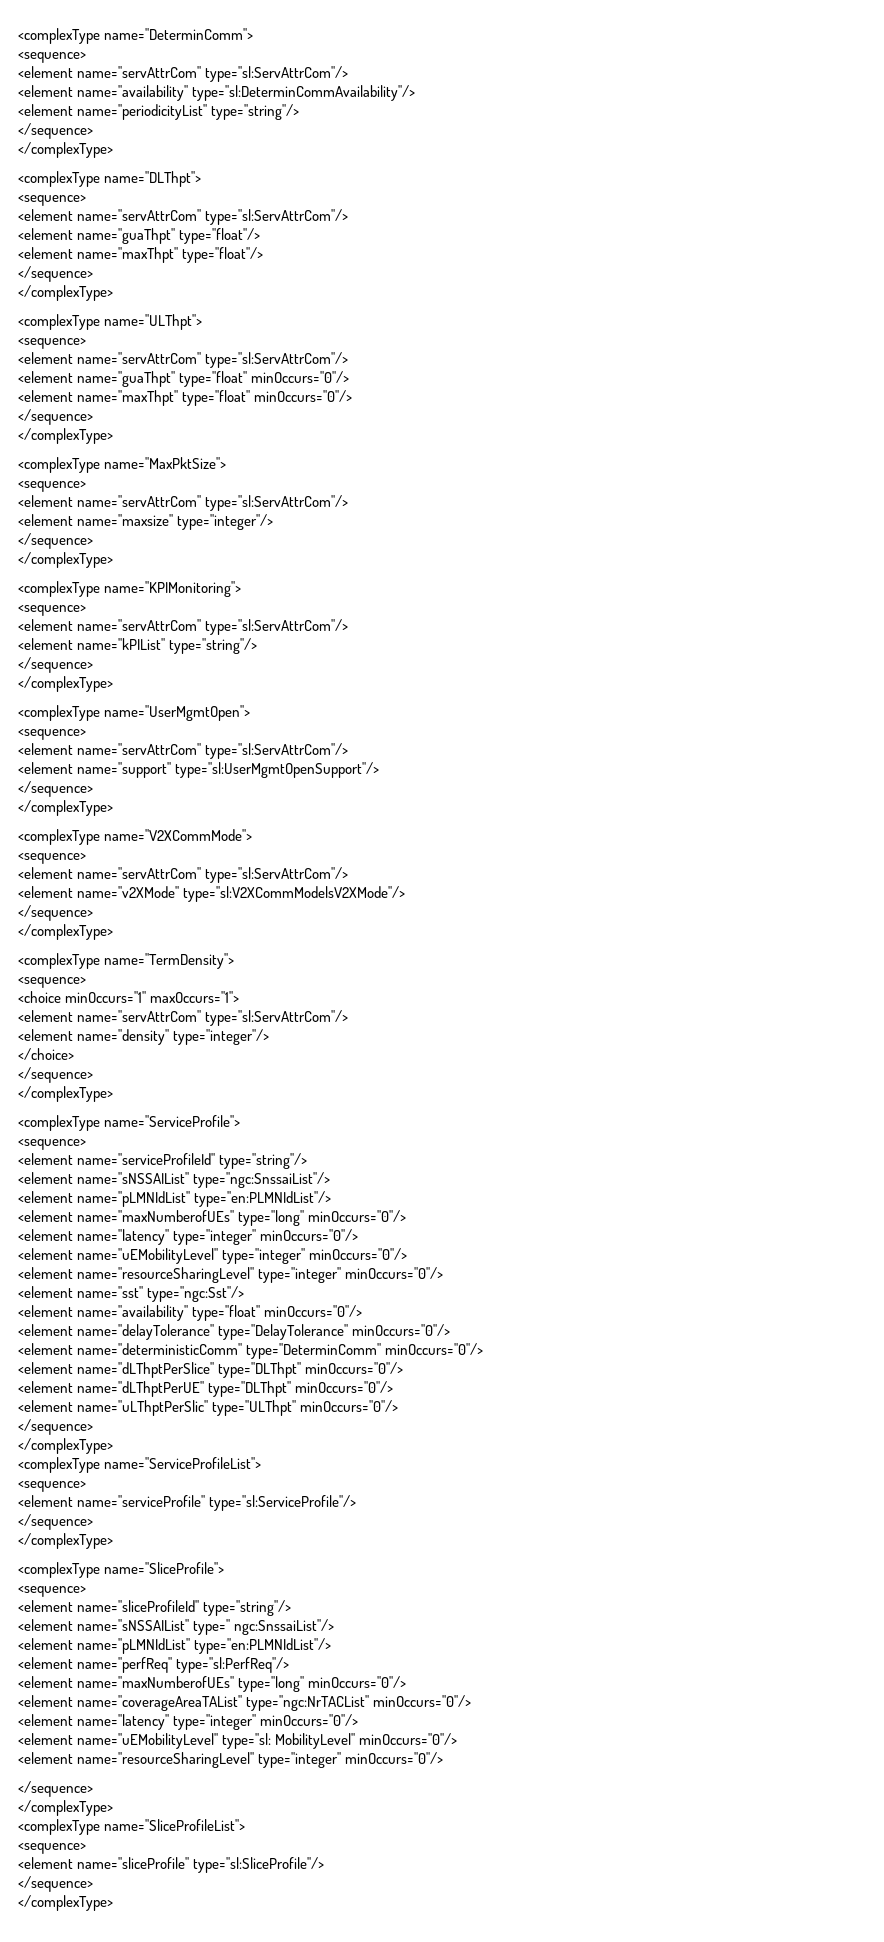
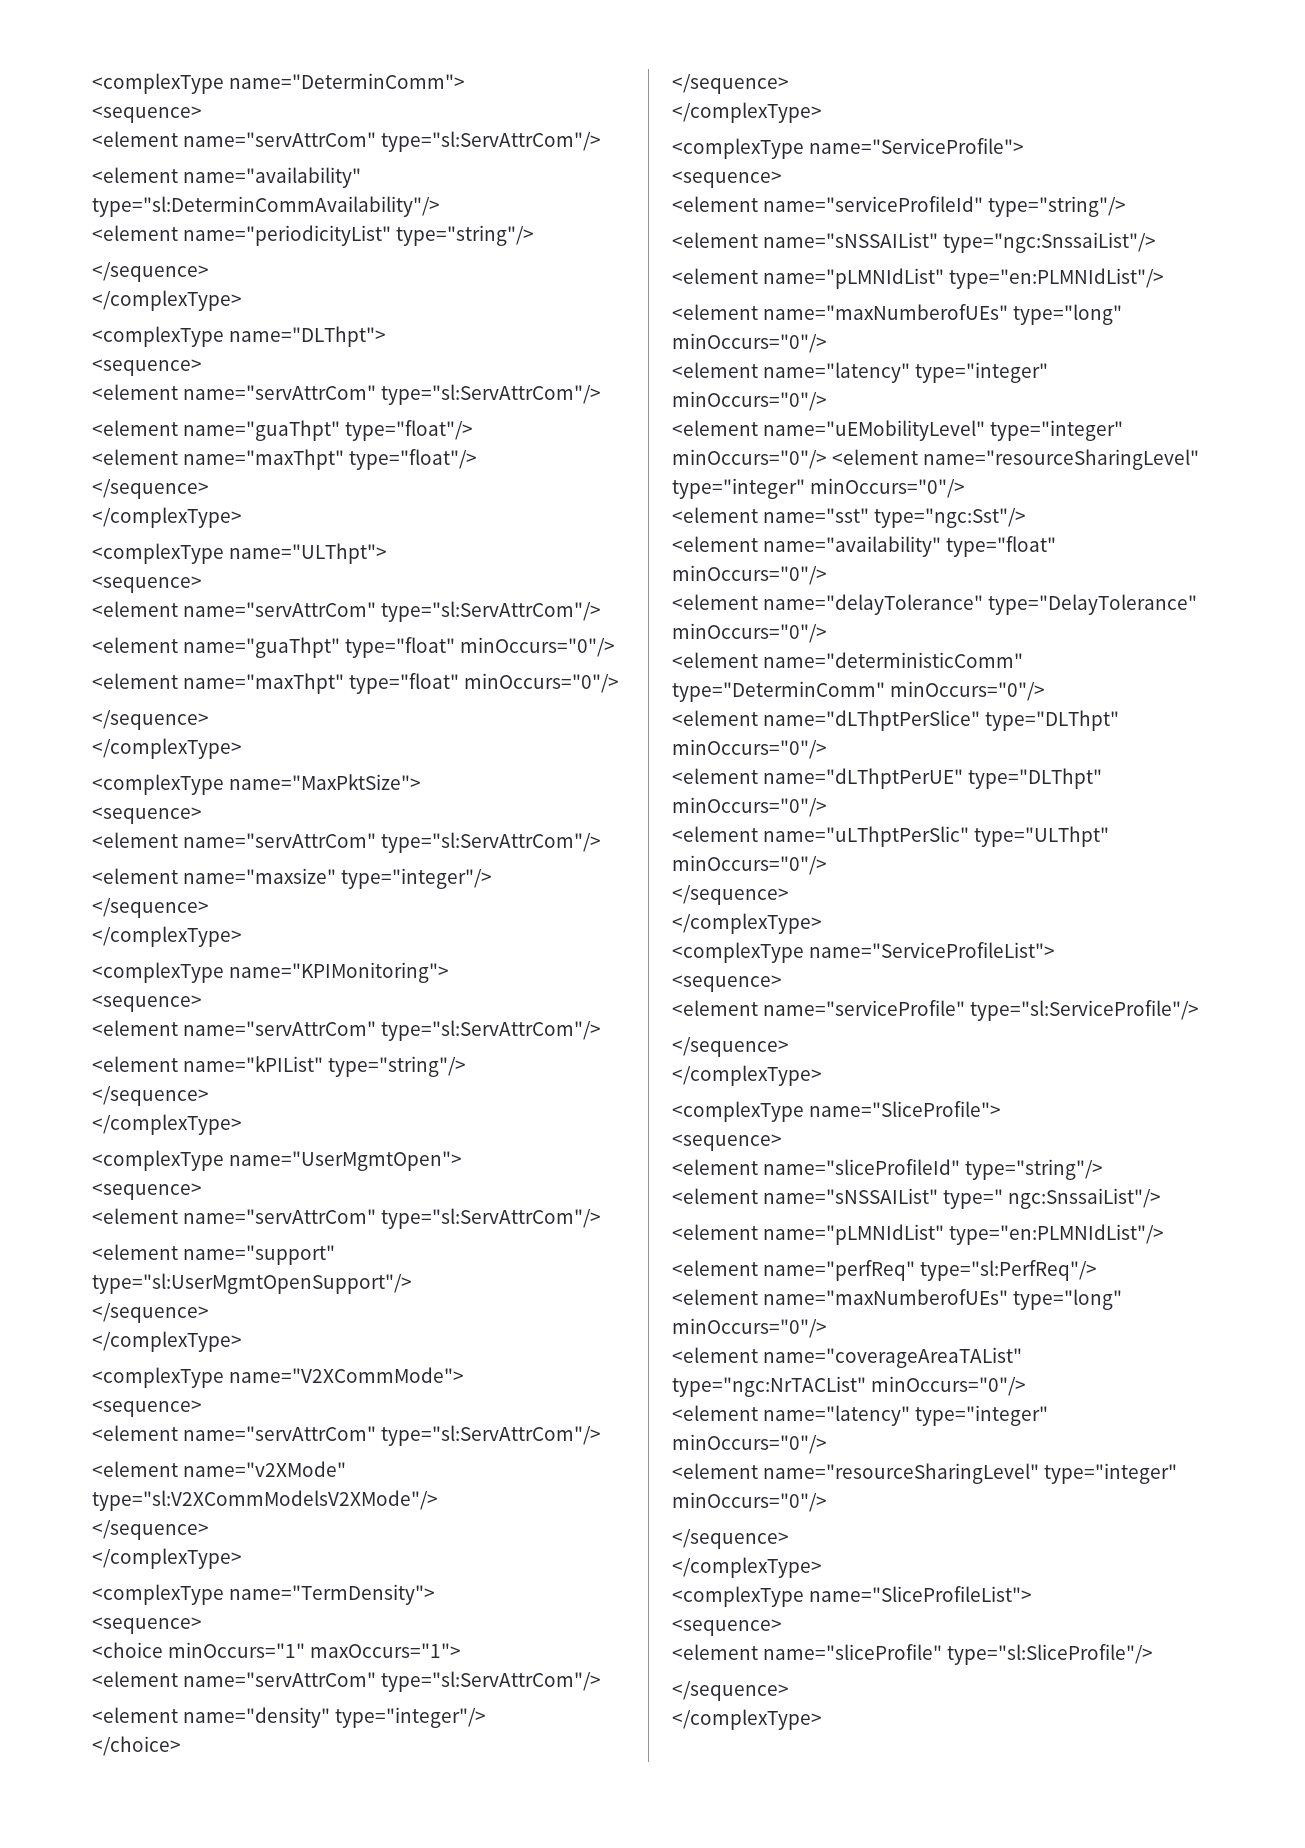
(408, 1254) // -> (827, 459) none
[18,1733,458,1749] // <element name="uEMobilityLevel" type="sl: MobilityLevel" minOccurs="0"/> -> (827, 1444) none

